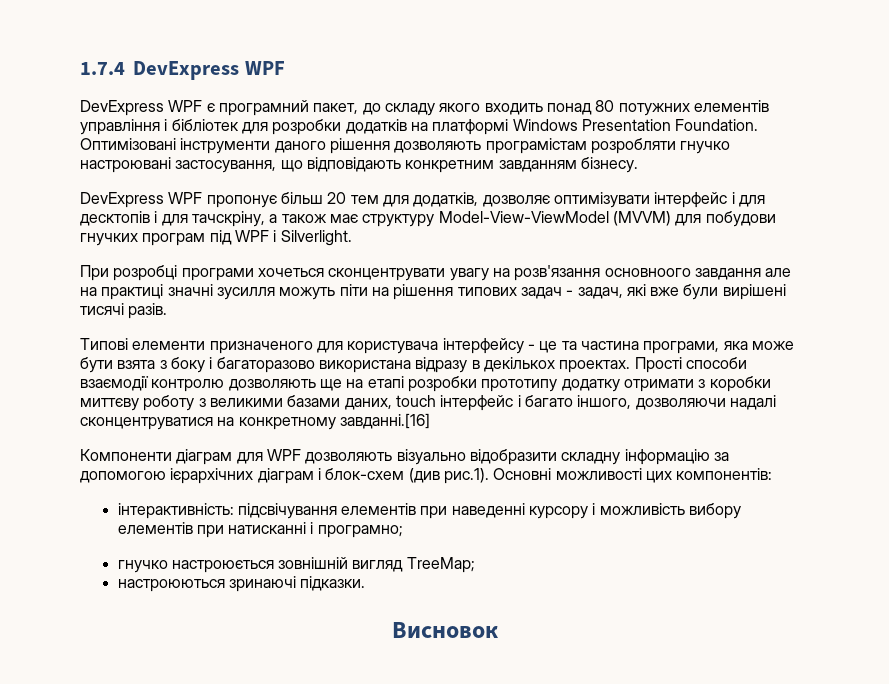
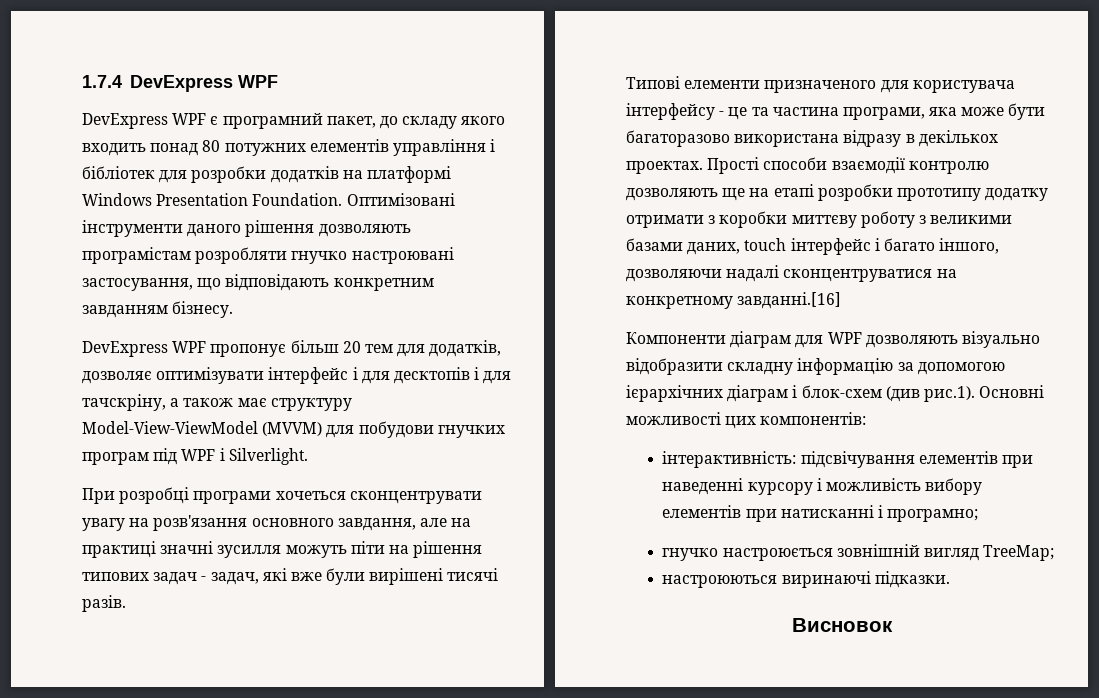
[604,268,761,280] основноого завдання -> [251,518,416,531] основного завдання,
[117,357,213,373] взята з боку і -> (1046, 111) none
[228,576,296,592] зринаючі -> [781,571,871,588] виринаючі

